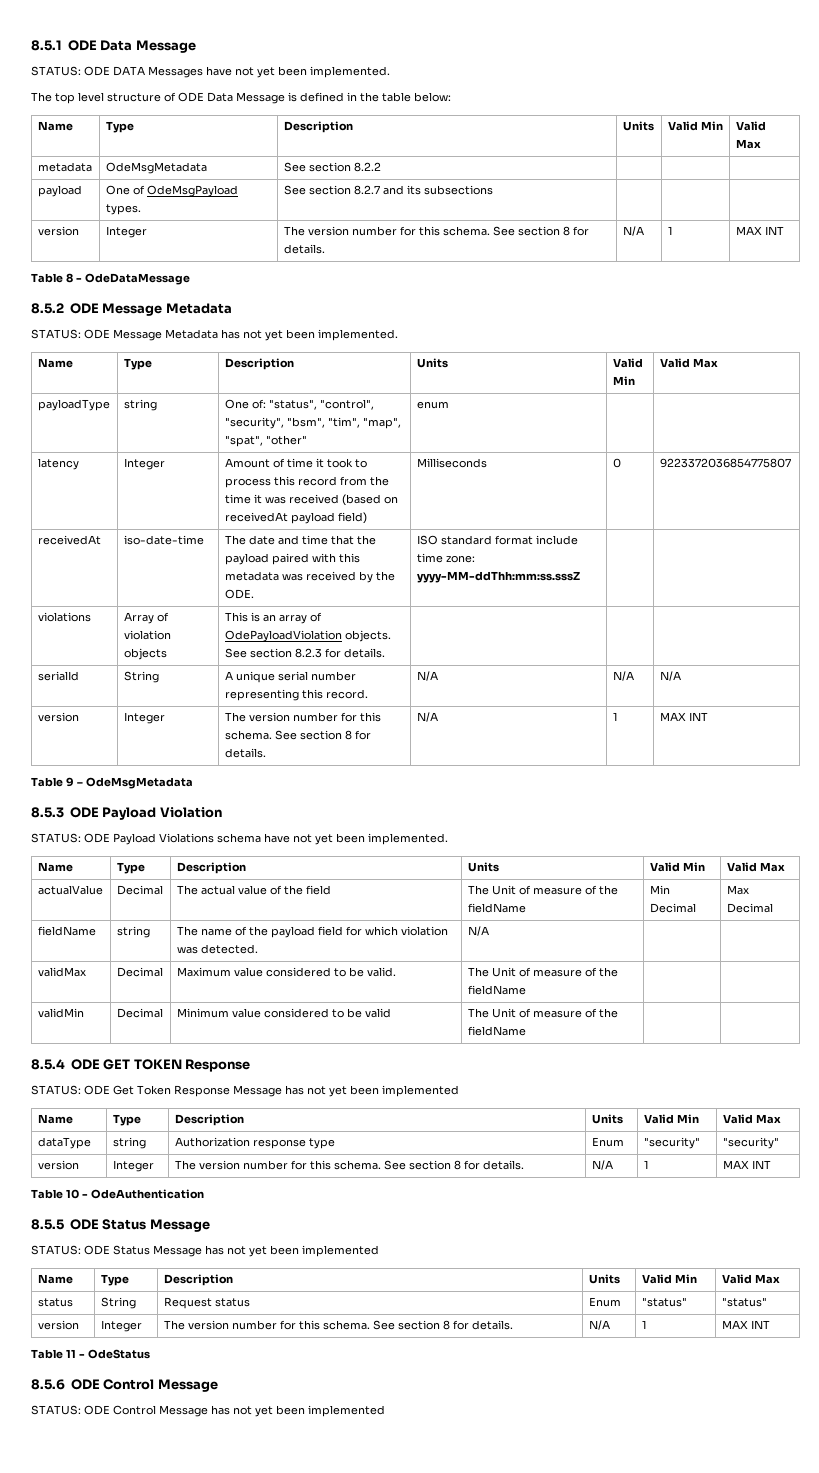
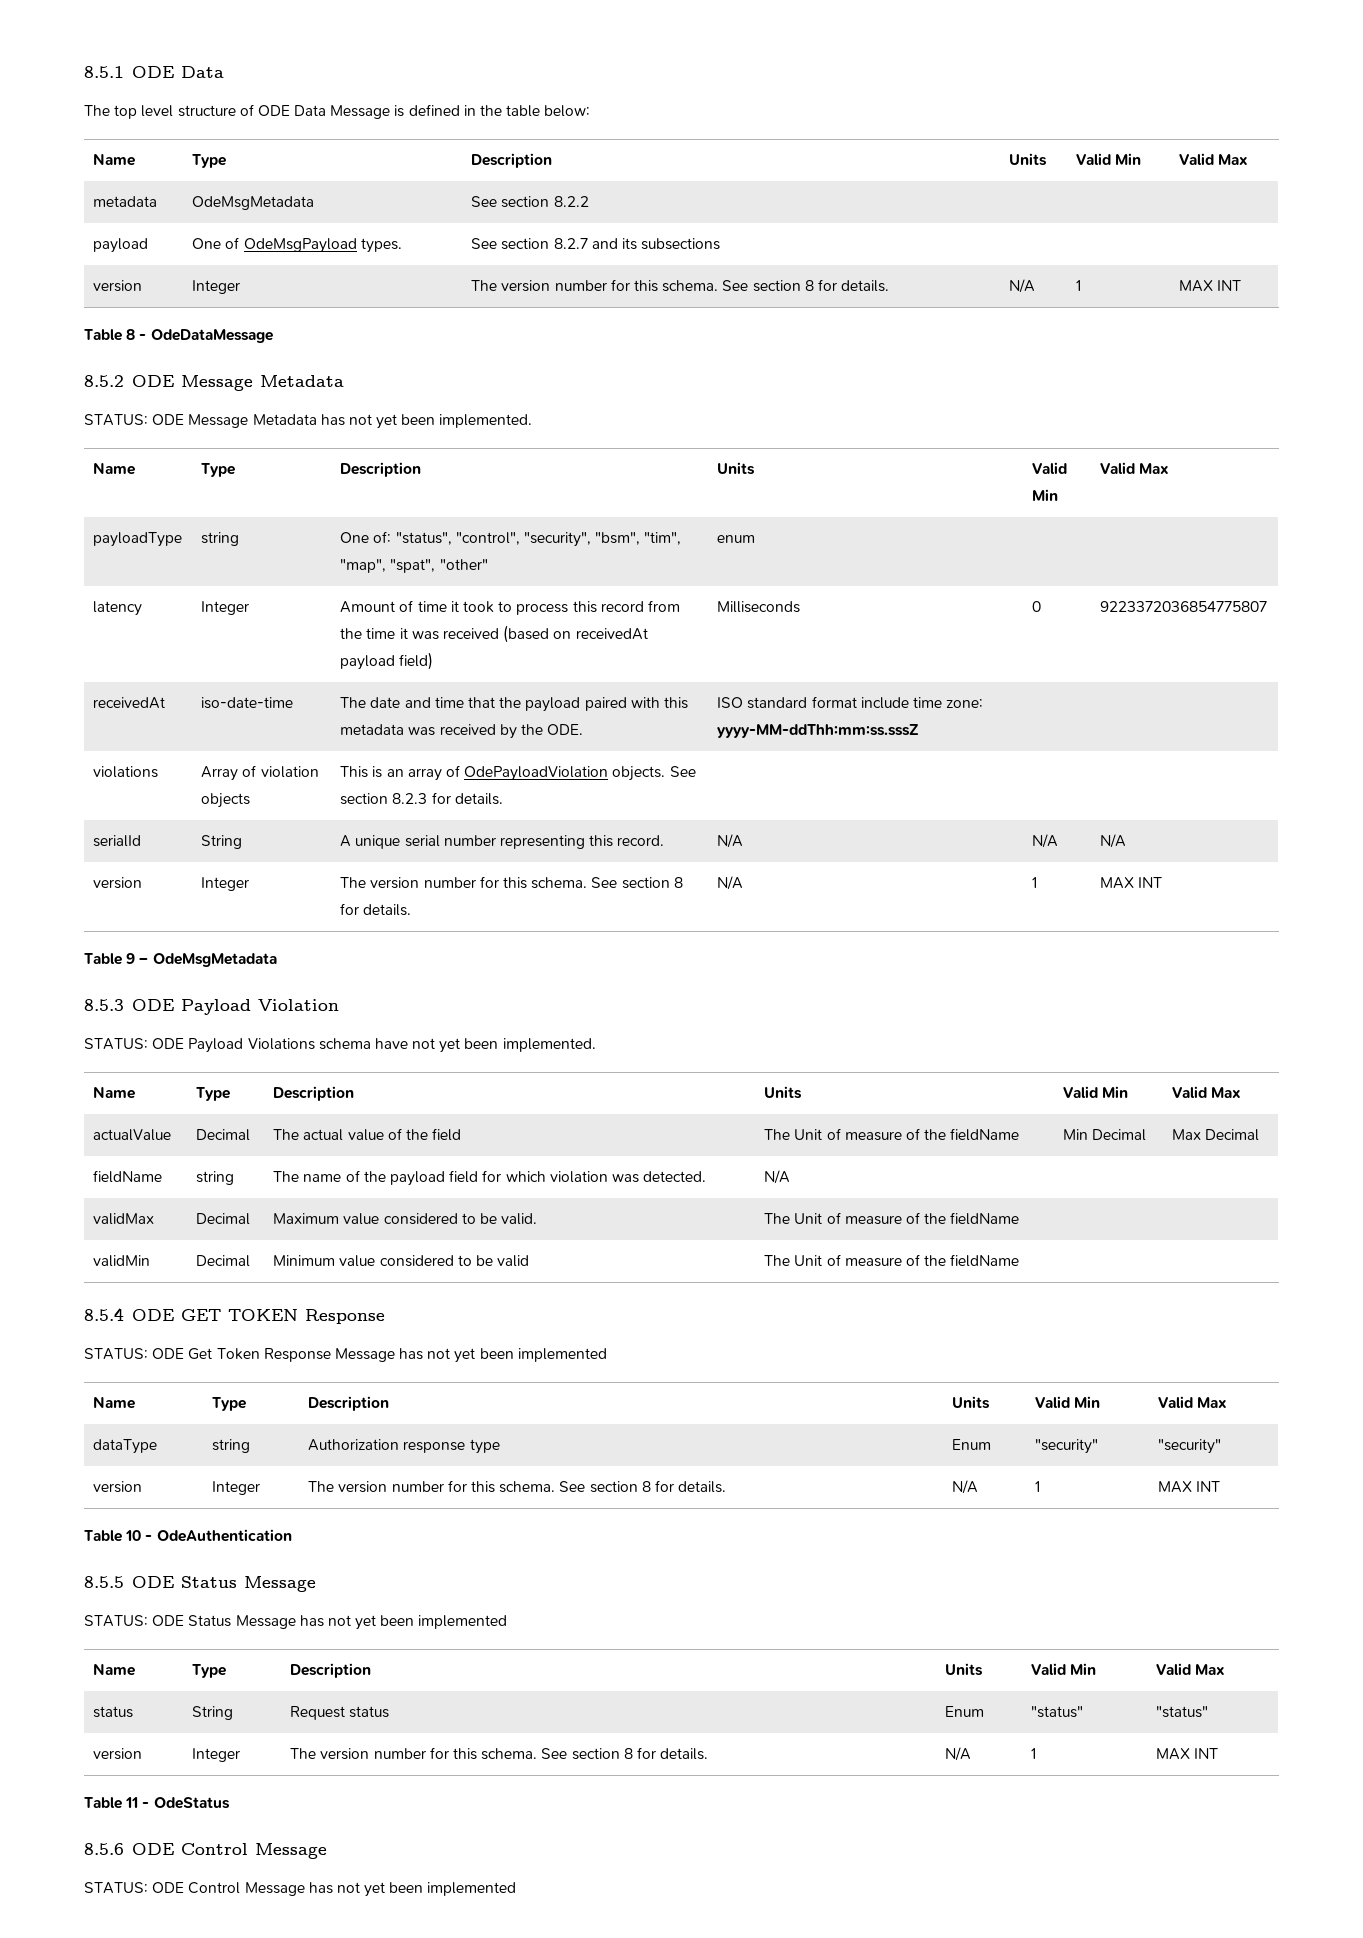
[135,40,196,53] [31,66,390,78] Message // STATUS: ODE DATA Messages have not yet been implemented. -> (224, 72) none

